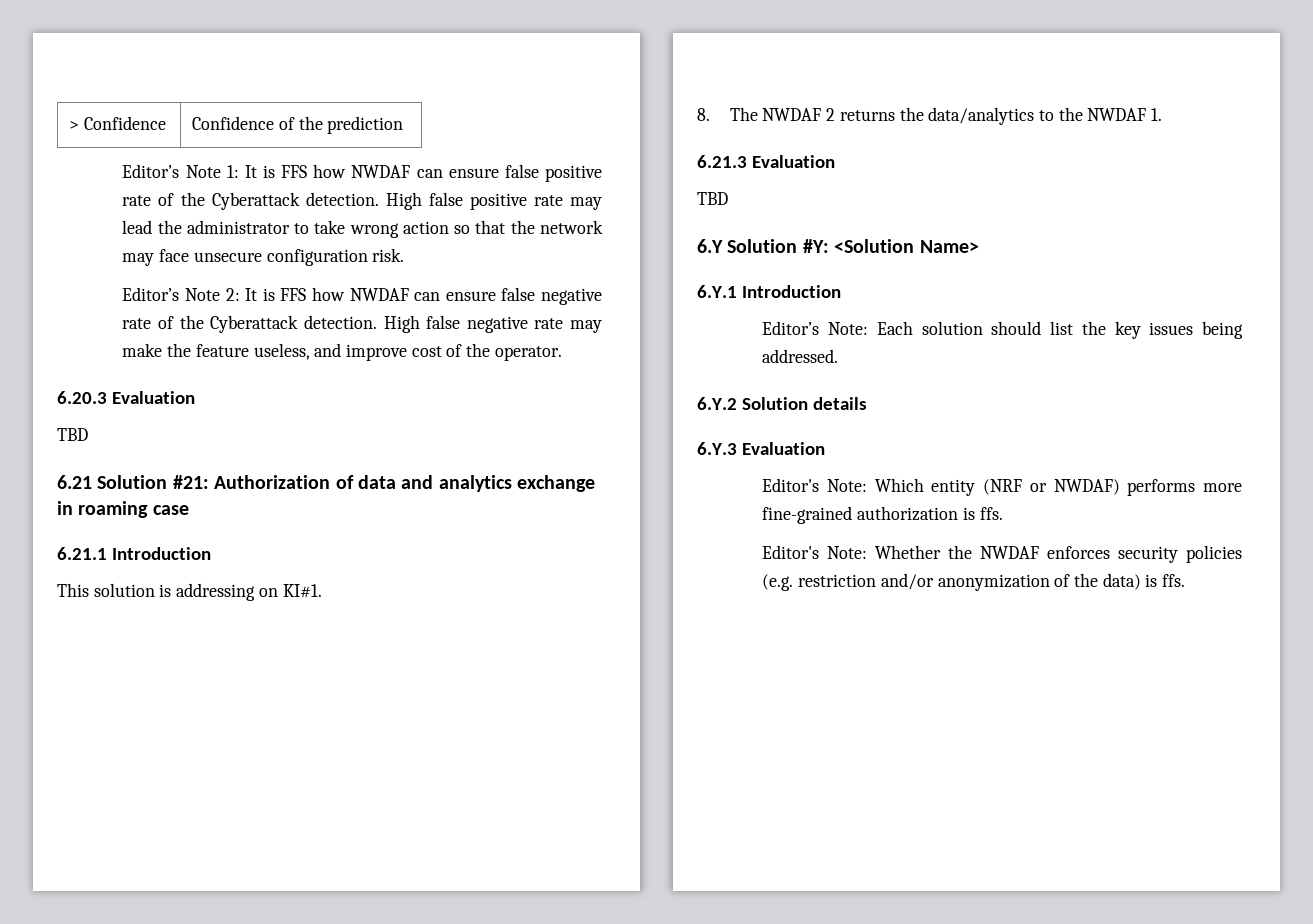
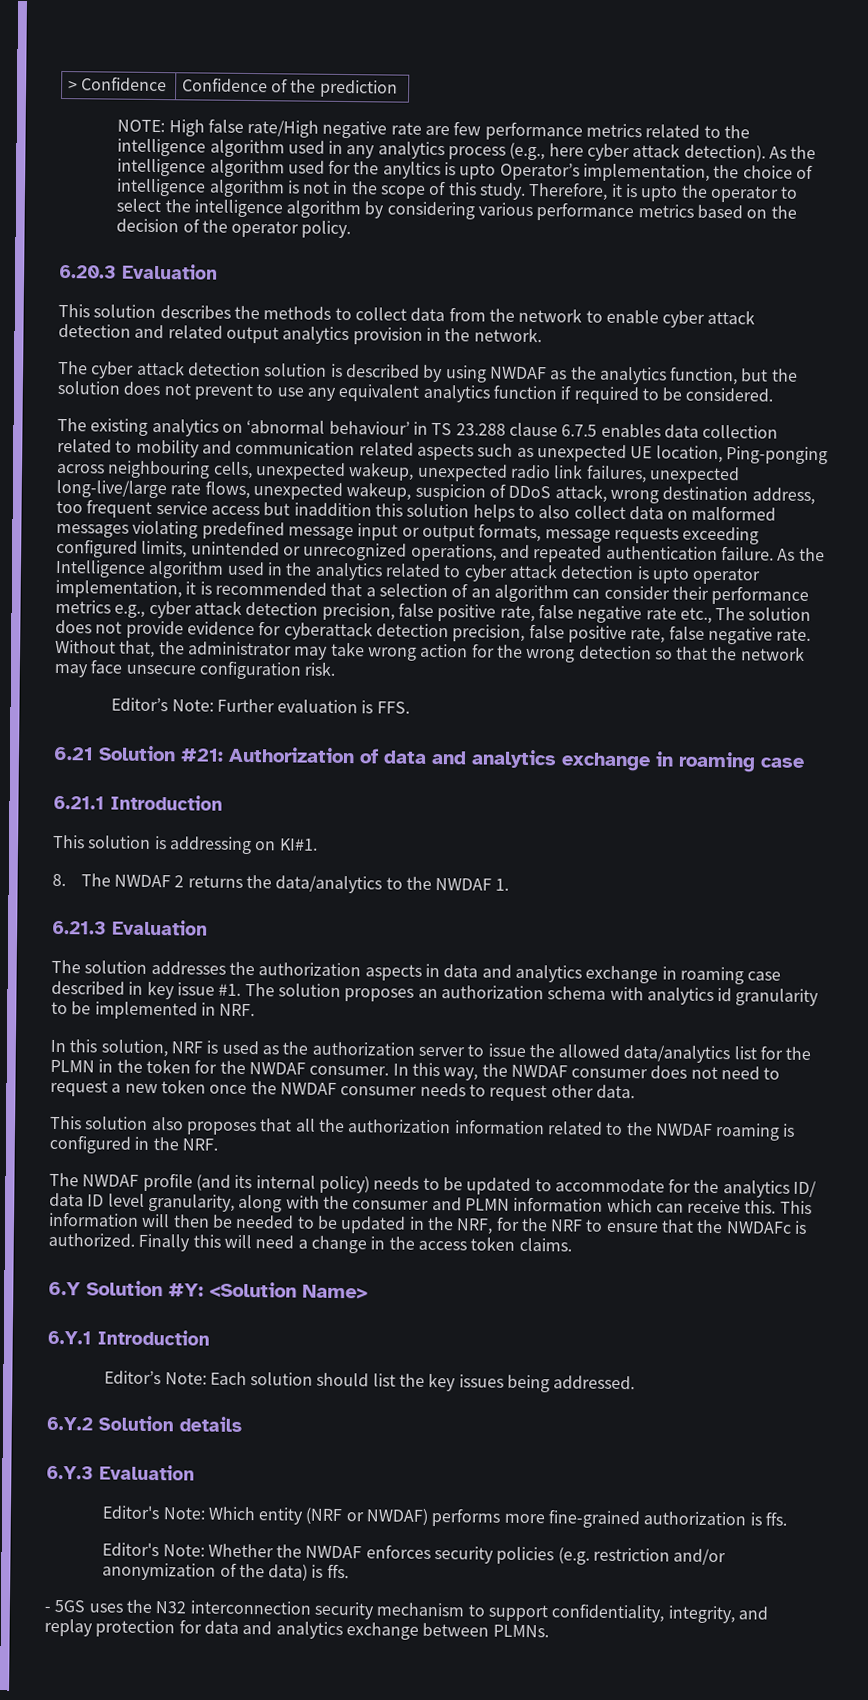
[122,164,602,182] [122,192,602,210] [122,220,153,234] Editor’s Note 1: It is FFS how NWDAF can ensure false positive rate of the Cyberattack detection. High false positive rate may lead -> [117,118,751,141] [117,138,817,163] [117,158,814,182] [116,178,799,203] [116,198,797,222] [116,218,352,239] [59,263,218,280] [58,303,756,328] [58,323,542,345] [58,360,798,386] [57,380,774,405] [57,417,779,439] [57,438,828,465] [56,460,740,485] [56,479,815,506] [56,499,777,522] [56,520,760,545] [56,538,825,563] [55,559,762,585] [55,579,810,605] [55,599,812,624] [55,619,812,645] [55,639,156,659] NOTE: High false rate/High negative rate are few performance metrics related to the intelligence algorithm used in any analytics process (e.g., here cyber attack detection). As the intelligence algorithm used for the anyltics is upto Operator’s implementation, the choice of intelligence algorithm is not in the scope of this study. Therefore, it is upto the operator to select the intelligence algorithm by considering various performance metrics based on the decision of the operator policy. // 6.20.3 Evaluation // This solution describes the methods to collect data from the network to enable cyber attack detection and related output analytics provision in the network. // The cyber attack detection solution is described by using NWDAF as the analytics function, but the solution does not prevent to use any equivalent analytics function if required to be considered. // The existing analytics on ‘abnormal behaviour’ in TS 23.288 clause 6.7.5 enables data collection related to mobility and communication related aspects such as unexpected UE location, Ping-ponging across neighbouring cells, unexpected wakeup, unexpected radio link failures, unexpected long-live/large rate flows, unexpected wakeup, suspicion of DDoS attack, wrong destination address, too frequent service access but inaddition this solution helps to also collect data on malformed messages violating predefined message input or output formats, message requests exceeding configured limits, unintended or unrecognized operations, and repeated authentication failure. As the Intelligence algorithm used in the analytics related to cyber attack detection is upto operator implementation, it is recommended that a selection of an algorithm can consider their performance metrics e.g., cyber attack detection precision, false positive rate, false negative rate etc., The solution does not provide evidence for cyberattack detection precision, false positive rate, false negative rate. Without that,
[294,223,310,234] to -> [294,646,329,660] may
(449, 227) none -> [471,643,652,663] for the wrong detection
[184,287,602,305] [122,315,602,333] [122,343,562,361] [57,391,196,404] [57,428,88,441] Note 2: It is FFS how NWDAF can ensure false negative rate of the Cyberattack detection. High false negative rate may make the feature useless, and improve cost of the operator. // 6.20.3 Evaluation // TBD -> [171,698,410,714] Note: Further evaluation is FFS.
[697,192,728,205] TBD -> [51,959,782,985] [51,980,820,1007] [51,1001,256,1020] [50,1039,812,1064] [50,1058,781,1081] [50,1079,635,1102] [50,1115,796,1141] [49,1134,218,1154] [49,1172,818,1198] [49,1192,812,1215] [48,1211,808,1235] [48,1232,572,1254] The solution addresses the authorization aspects in data and analytics exchange in roaming case described in key issue #1. The solution proposes an authorization schema with analytics id granularity to be implemented in NRF. // In this solution, NRF is used as the authorization server to issue the allowed data/analytics list for the PLMN in the token for the NWDAF consumer. In this way, the NWDAF consumer does not need to request a new token once the NWDAF consumer needs to request other data. // This solution also proposes that all the authorization information related to the NWDAF roaming is configured in the NRF. // The NWDAF profile (and its internal policy) needs to be updated to accommodate for the analytics ID/ data ID level granularity, along with the consumer and PLMN information which can receive this. This information will then be needed to be updated in the NRF, for the NRF to ensure that the NWDAFc is authorized. Finally this will need a change in the access token claims.
(1186, 580) none -> [44,1599,768,1624] [44,1618,549,1640] // - 5GS uses the N32 interconnection security mechanism to support confidentiality, integrity, and replay protection for data and analytics exchange between PLMNs.

